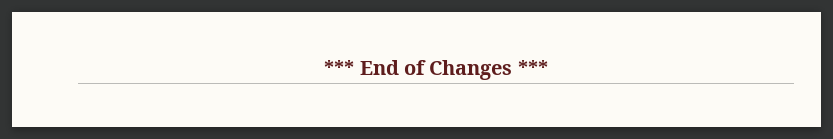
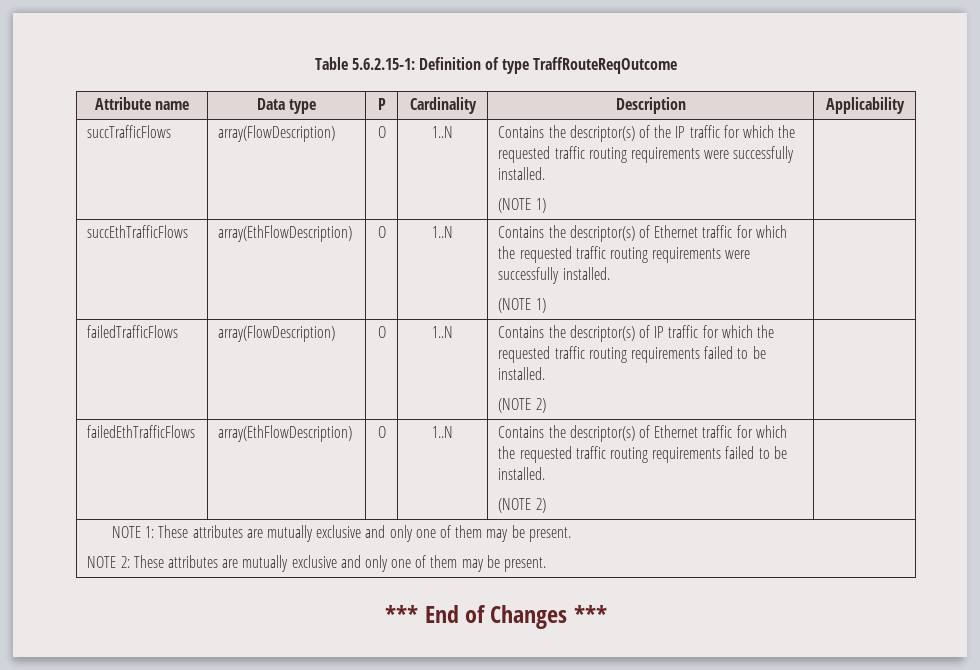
(324, 67) none -> [314,57,678,74] [94,97,190,110] [256,98,317,114] [377,98,386,110] [409,97,477,114] [615,97,686,114] [825,97,905,114] [87,125,172,138] [218,125,336,142] [377,126,386,138] [432,126,453,138] [498,125,796,142] [498,146,795,163] [498,167,546,180] [498,198,546,213] [87,225,189,238] [218,225,353,242] [377,226,386,238] [432,226,453,238] [498,225,787,242] [498,246,751,263] [498,267,610,284] [498,298,546,313] [87,325,179,338] [218,325,336,342] [377,326,386,338] [432,326,453,338] [498,325,774,342] [498,346,766,363] [498,367,546,380] [498,398,546,413] [87,425,196,438] [218,425,353,442] [377,426,386,438] [432,426,453,438] [498,425,787,442] [498,446,787,463] [498,467,546,480] [498,498,546,513] [112,525,571,542] [87,555,547,572] Table 5.6.2.15-1: Definition of type TraffRouteReqOutcome // Attribute name | Data type | P | Cardinality | Description | Applicability // succTrafficFlows | array(FlowDescription) | O | 1..N | Contains the descriptor(s) of the IP traffic for which the requested traffic routing requirements were successfully installed. // (NOTE 1) | // succEthTrafficFlows | array(EthFlowDescription) | O | 1..N | Contains the descriptor(s) of Ethernet traffic for which the requested traffic routing requirements were successfully installed. // (NOTE 1) | // failedTrafficFlows | array(FlowDescription) | O | 1..N | Contains the descriptor(s) of IP traffic for which the requested traffic routing requirements failed to be installed. // (NOTE 2) | // failedEthTrafficFlows | array(EthFlowDescription) | O | 1..N | Contains the descriptor(s) of Ethernet traffic for which the requested traffic routing requirements failed to be installed. // (NOTE 2) | // NOTE 1: These attributes are mutually exclusive and only one of them may be present. // NOTE 2: These attributes are mutually exclusive and only one of them may be present. //

